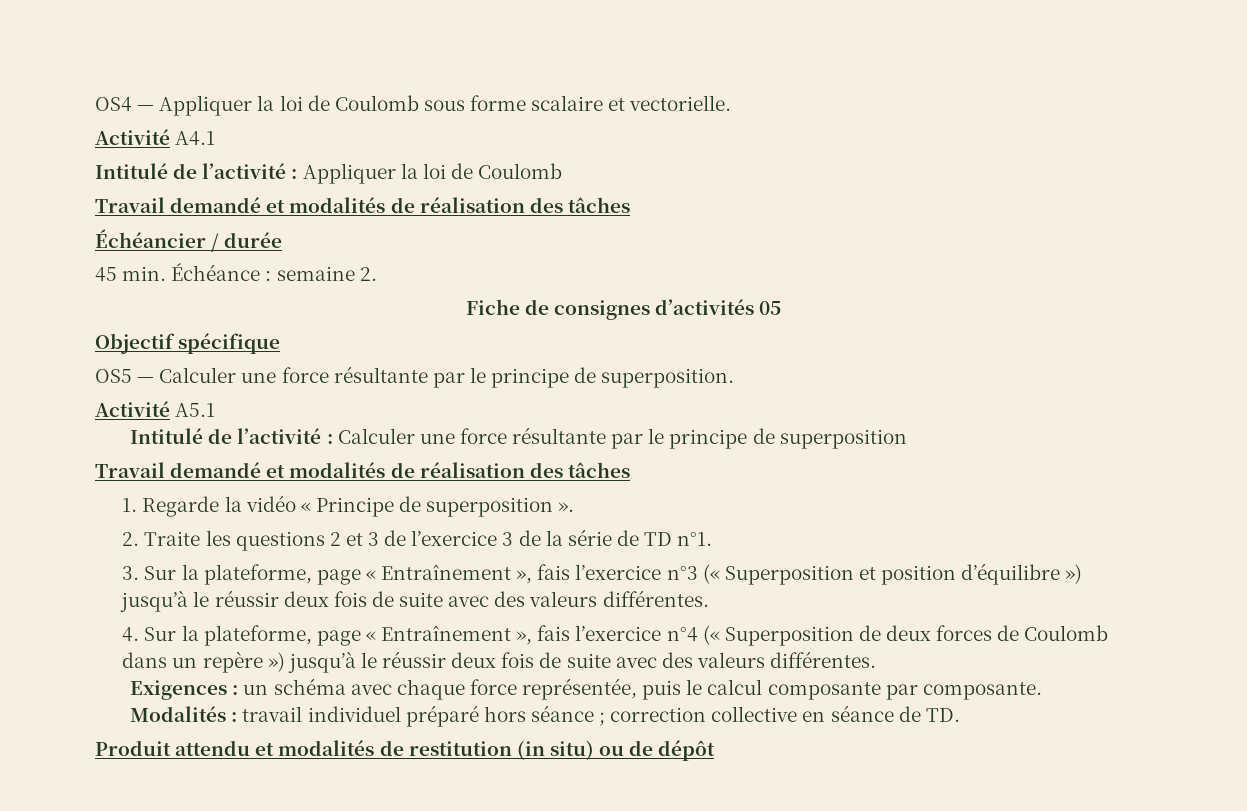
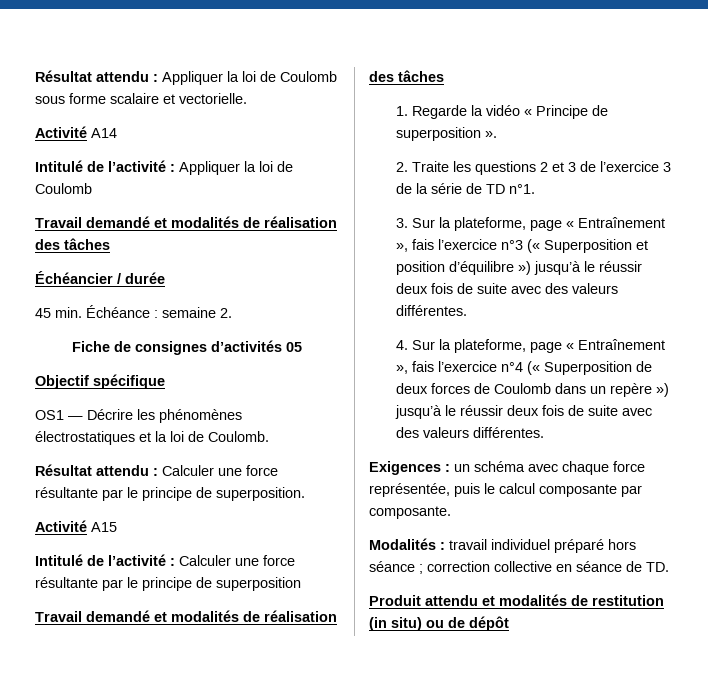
[95,97,155,112] OS4 — -> [35,70,158,82] Résultat attendu :
[175,131,216,146] A4.1 -> [91,128,117,138] A14
[95,369,155,383] OS5 — -> [35,409,242,423] [35,431,269,445] [35,464,158,476] OS1 — Décrire les phénomènes électrostatiques et la loi de Coulomb. // Résultat attendu :
[175,403,216,417] A5.1 -> [91,522,117,532] A15

